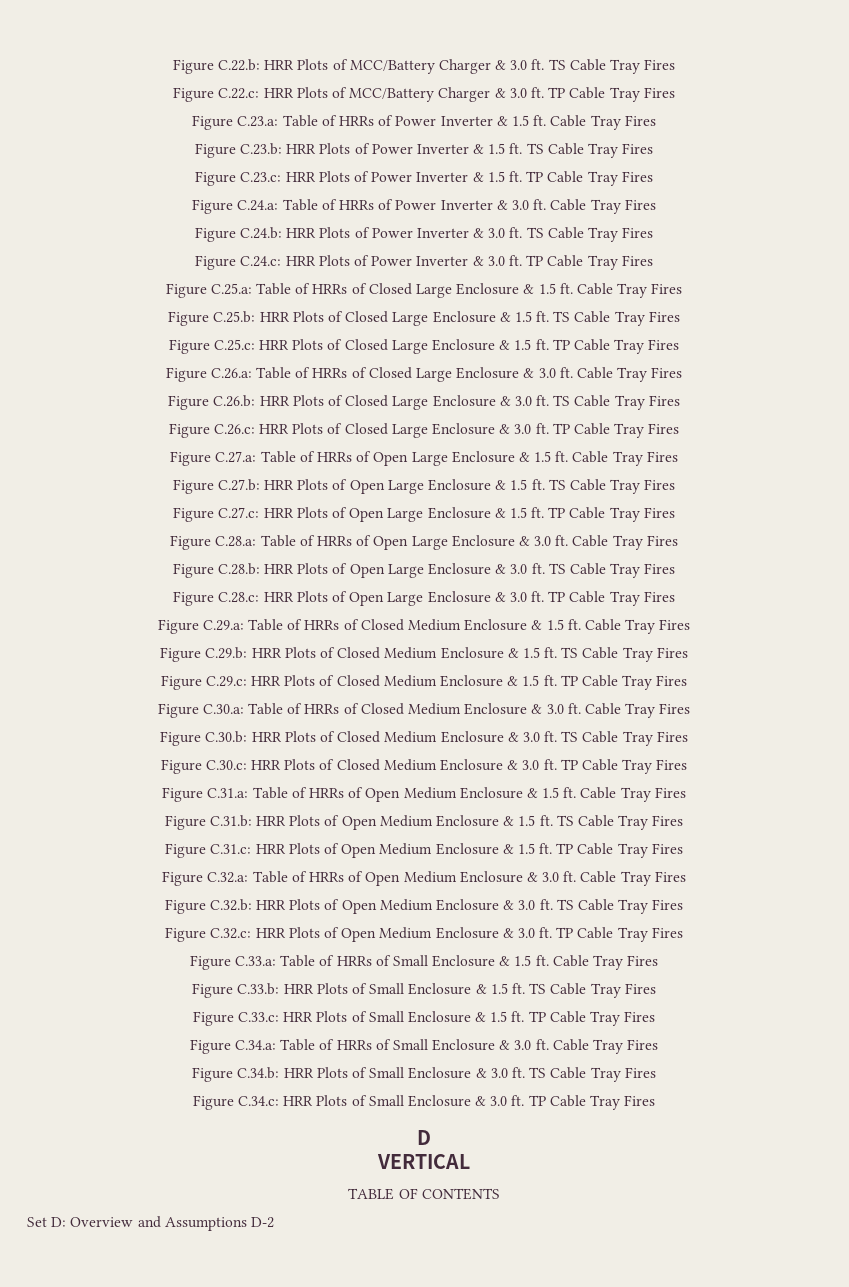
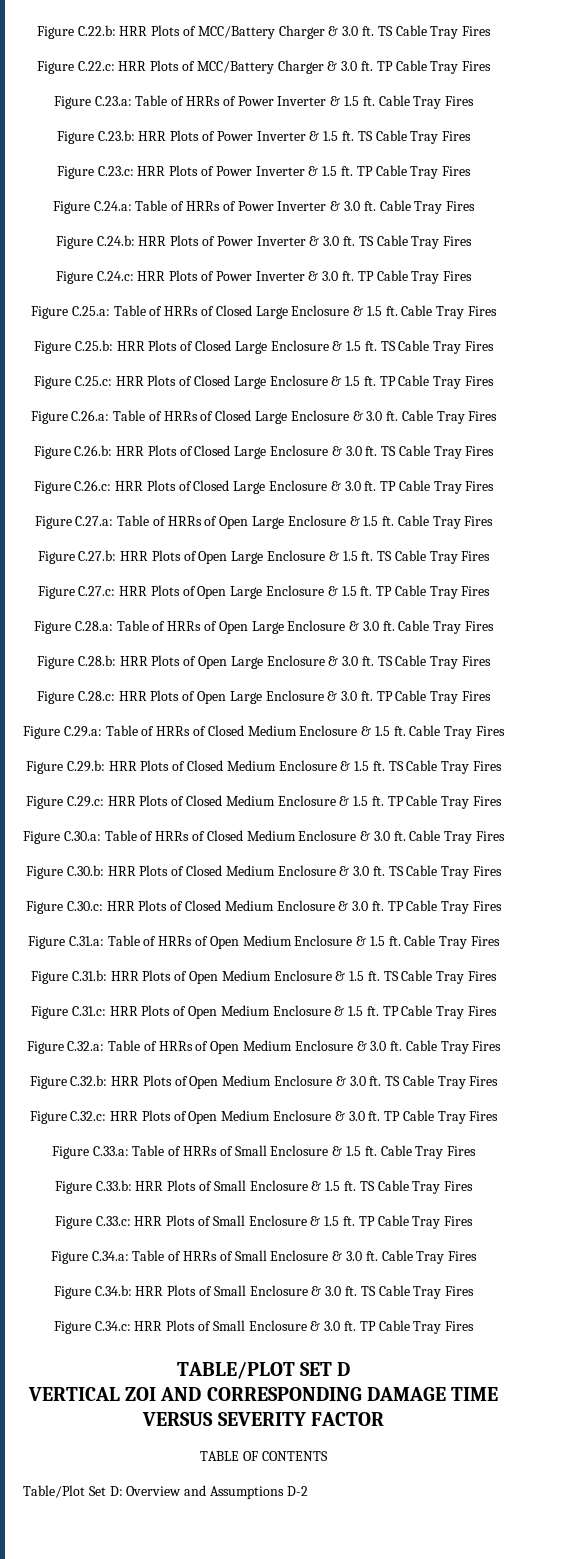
(656, 1100) none -> [176,1362,332,1379] TABLE/PLOT SET
(470, 1161) none -> [125,1387,499,1401] [142,1412,384,1426] ZOI AND CORRESPONDING DAMAGE TIME VERSUS SEVERITY FACTOR
(500, 1194) none -> [23,1485,85,1498] Table/Plot

